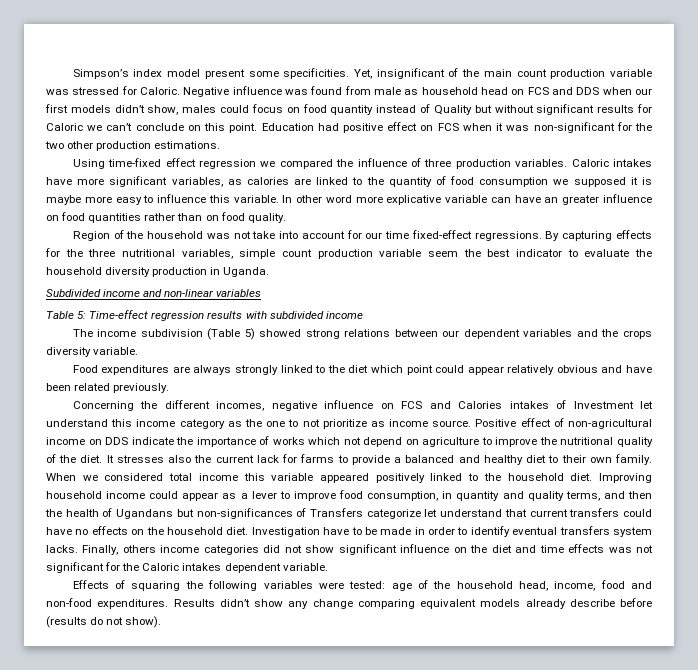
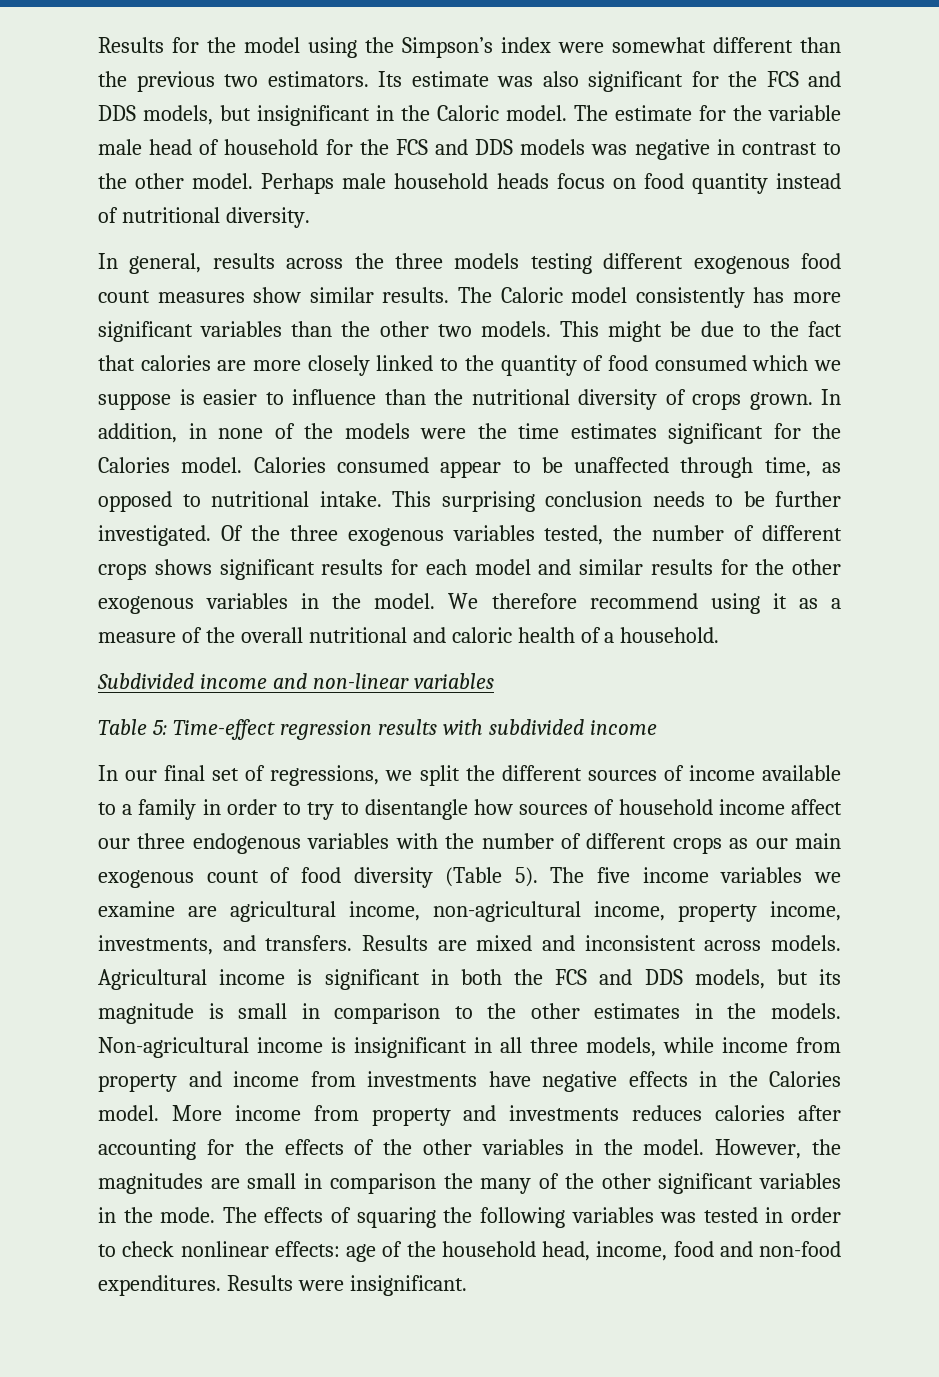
[72,68,653,79] [46,86,652,97] [45,104,250,115] Simpson’s index model present some specificities. Yet, insignificant of the main count production variable was stressed for Caloric. Negative influence was found from male as household head on FCS and DDS when our first models didn’t show, males could -> [98,37,841,58] [98,71,841,92] [98,105,841,126] [98,139,841,160] [98,173,549,194] Results for the model using the Simpson’s index were somewhat different than the previous two estimators. Its estimate was also significant for the FCS and DDS models, but insignificant in the Caloric model. The estimate for the variable male head of household for the FCS and DDS models was negative in contrast to the other model. Perhaps male household heads
[433,104,652,115] [46,122,652,133] [45,141,221,151] [72,158,652,169] [46,176,312,187] Quality but without significant results for Caloric we can’t conclude on this point. Education had positive effect on FCS when it was non-significant for the two other production estimations. // Using time-fixed effect regression we compared the influence of three production variables. Caloric intakes have more significant variables, as calories are -> [121,207,310,228] [98,253,841,274] [98,287,842,308] [98,321,842,342] [98,355,370,376] nutritional diversity. // In general, results across the three models testing different exogenous food count measures show similar results. The Caloric model consistently has more significant variables than the other two models. This might be due to the fact that calories are more closely
[479,177,652,187] [46,194,652,205] [46,212,286,223] [72,230,652,241] [45,248,652,259] [46,267,270,277] consumption we supposed it is maybe more easy to influence this variable. In other word more explicative variable can have an greater influence on food quantities rather than on food quality. // Region of the household was not take into account for our time fixed-effect regressions. By capturing effects for the three nutritional variables, simple count production variable seem the best indicator to evaluate the household diversity production in Uganda. -> [654,355,841,371] [98,389,841,410] [98,423,841,444] [98,457,841,478] [98,491,841,512] [98,525,842,546] [98,559,841,580] [98,593,841,614] [98,627,720,643] consumed which we suppose is easier to influence than the nutritional diversity of crops grown. In addition, in none of the models were the time estimates significant for the Calories model. Calories consumed appear to be unaffected through time, as opposed to nutritional intake. This surprising conclusion needs to be further investigated. Of the three exogenous variables tested, the number of different crops shows significant results for each model and similar results for the other exogenous variables in the model. We therefore recommend using it as a measure of the overall nutritional and caloric health of a household.
[72,328,652,340] [46,347,139,357] [72,365,652,375] [46,383,170,393] [72,400,654,411] [46,418,652,429] [46,436,653,447] [46,454,652,465] [46,473,652,483] [46,490,653,501] [45,508,652,519] [46,526,653,537] [46,544,653,555] [46,562,328,573] [72,580,109,589] The income subdivision (Table 5) showed strong relations between our dependent variables and the crops diversity variable. // Food expenditures are always strongly linked to the diet which point could appear relatively obvious and have been related previously. // Concerning the different incomes, negative influence on FCS and Calories intakes of Investment let understand this income category as the one to not prioritize as income source. Positive effect of non-agricultural income on DDS indicate the importance of works which not depend on agriculture to improve the nutritional quality of the diet. It stresses also the current lack for farms to provide a balanced and healthy diet to their own family. When we considered total income this variable appeared positively linked to the household diet. Improving household income could appear as a lever to improve food consumption, in quantity and quality terms, and then the health of Ugandans but non-significances of Transfers categorize let understand that current transfers could have no effects on the household diet. Investigation have to be made in order to identify eventual transfers system lacks. Finally, others income categories did not show significant influence on the diet and time effects was not significant for the Caloric intakes dependent variable. // Effects -> [98,765,842,786] [98,799,842,820] [98,833,841,854] [98,867,841,888] [98,901,841,922] [98,935,841,955] [98,969,841,990] [98,1003,841,1024] [98,1037,841,1058] [98,1071,841,1092] [98,1105,842,1126] [98,1139,842,1160] [98,1173,842,1194] [98,1207,324,1223] In our final set of regressions, we split the different sources of income available to a family in order to try to disentangle how sources of household income affect our three endogenous variables with the number of different crops as our main exogenous count of food diversity (Table 5). The five income variables we examine are agricultural income, non-agricultural income, property income, investments, and transfers. Results are mixed and inconsistent across models. Agricultural income is significant in both the FCS and DDS models, but its magnitude is small in comparison to the other estimates in the models. Non-agricultural income is insignificant in all three models, while income from property and income from investments have negative effects in the Calories model. More income from property and investments reduces calories after accounting for the effects of the other variables in the model. However, the magnitudes are small in comparison the many of the other significant variables in the mode. The effects
[318,581,386,589] were tested: -> [660,1207,842,1223] [98,1241,340,1257] was tested in order to check nonlinear effects:
[219,598,652,609] [46,616,162,628] didn’t show any change comparing equivalent models already describe before (results do not show). -> [297,1275,467,1296] were insignificant.

